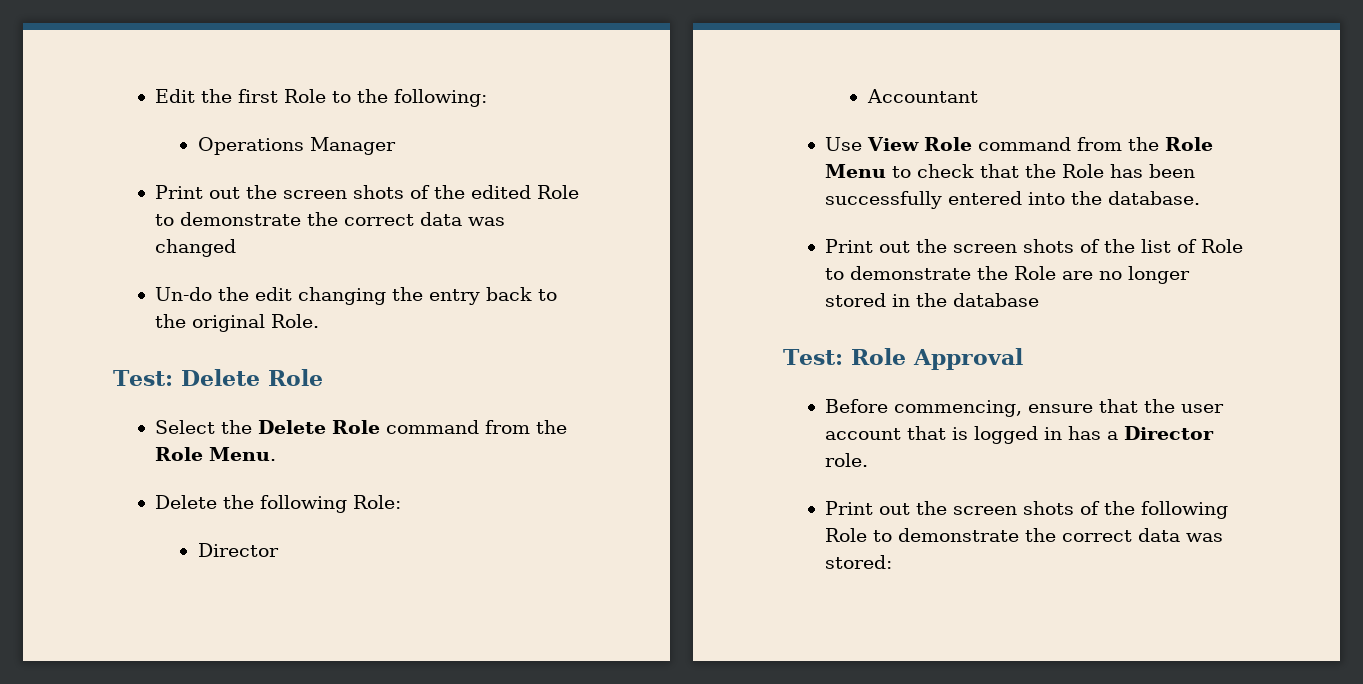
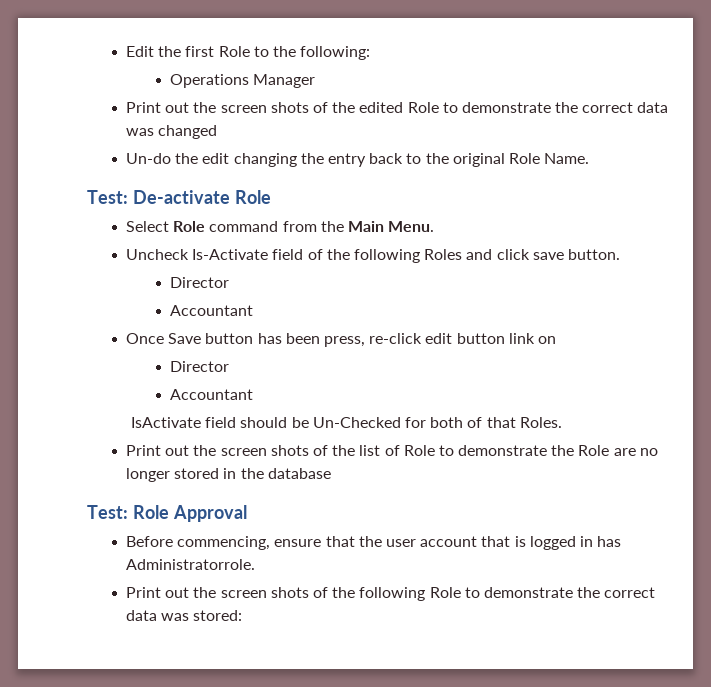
[271,314,320,328] [113,369,260,386] Role. // Test: Delete -> [508,153,590,164] [87,190,230,204] Role Name. // Test: De-activate
[221,420,568,434] [155,447,204,461] the Delete Role command from the Role -> [173,221,385,232] Role command from the Main
[155,495,402,513] [197,543,279,557] [866,89,978,103] [825,137,1214,151] [825,164,1196,178] [825,191,1201,209] Delete the following Role: // Director // Accountant // Use View Role command from the Role Menu to check that the Role has been successfully entered into the database. -> [126,249,620,263] [170,277,230,288] [170,305,254,316] [126,333,556,347] [170,361,230,372] [170,389,254,400] [131,417,562,428] Uncheck Is-Activate field of the following Roles and click save button. // Director // Accountant // Once Save button has been press, re-click edit button link on // Director // Accountant // IsActivate field should be Un-Checked for both of that Roles.
[1107,426,1215,440] [825,453,869,467] a Director role. -> [126,559,256,570] Administratorrole.

